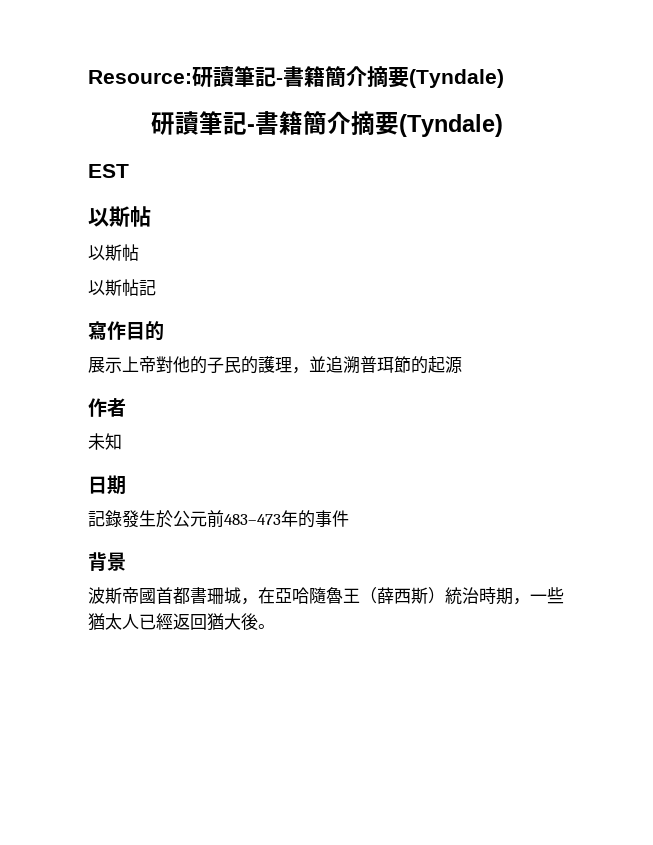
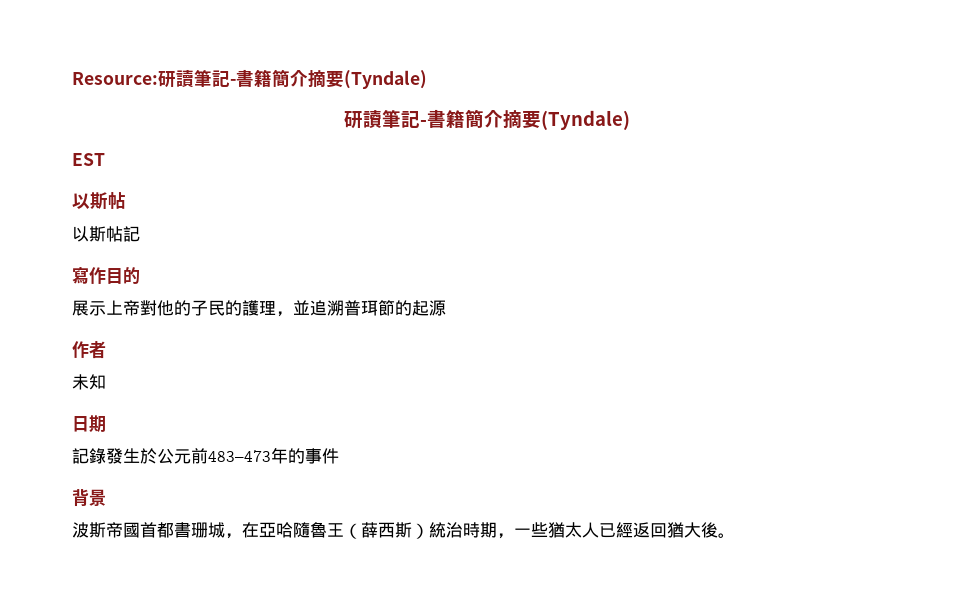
[88,279,139,296] // 以斯帖 -> (123, 234) none

